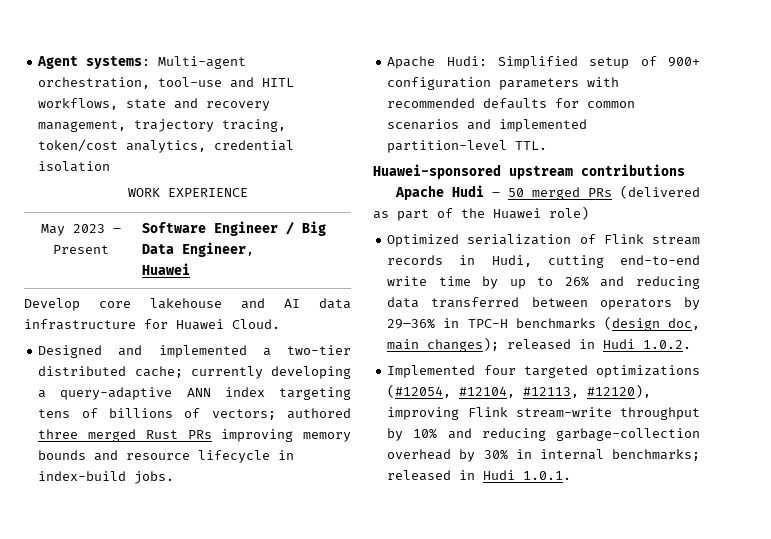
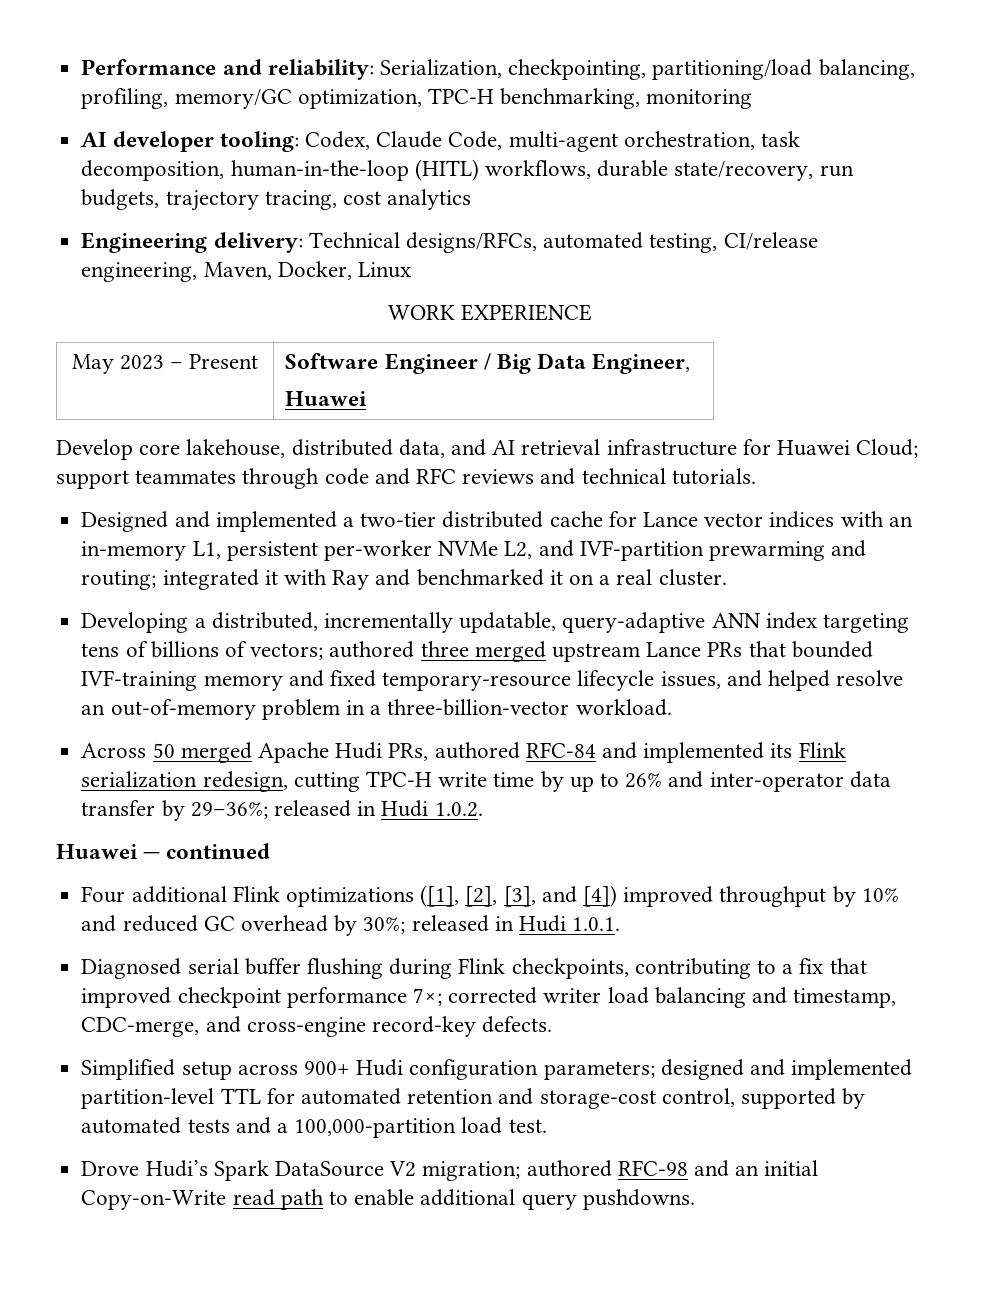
[37,56,247,69] [38,77,295,89] [38,98,271,111] [38,119,287,132] [38,139,295,153] [38,161,111,172] Agent systems: Multi-agent orchestration, tool-use and HITL workflows, state and recovery management, trajectory tracing, token/cost analytics, credential isolation -> [81,59,915,80] [81,88,753,109] [81,131,800,152] [81,159,854,181] [81,189,472,211] [81,232,818,253] [81,261,411,282] Performance and reliability: Serialization, checkpointing, partitioning/load balancing, profiling, memory/GC optimization, TPC-H benchmarking, monitoring // AI developer tooling: Codex, Claude Code, multi-agent orchestration, task decomposition, human-in-the-loop (HITL) workflows, durable state/recovery, run budgets, trajectory tracing, cost analytics // Engineering delivery: Technical designs/RFCs, automated testing, CI/release engineering, Maven, Docker, Linux
[150,298,222,309] lakehouse -> [186,439,445,458] lakehouse, distributed data,
[319,298,351,309] data -> [521,439,601,455] retrieval
[232,319,280,329] Cloud. -> [856,439,919,458] [56,468,756,489] Cloud; support teammates through code and RFC reviews and technical tutorials.
[134,366,351,379] [38,390,47,398] cache; currently developing a -> [549,511,913,528] [81,540,867,561] [81,569,727,590] [81,612,557,633] cache for Lance vector indices with an in-memory L1, persistent per-worker NVMe L2, and IVF-partition prewarming and routing; integrated it with Ray and benchmarked it on a real cluster. // Developing a distributed, incrementally updatable,
[145,429,351,442] [38,450,295,463] [38,471,175,484] [387,56,700,69] [387,77,620,90] [387,98,636,109] [387,119,588,132] [387,140,548,153] [373,164,685,179] [394,185,700,200] [373,206,589,221] [387,234,700,247] [387,255,700,268] Rust PRs improving memory bounds and resource lifecycle in index-build jobs. // Apache Hudi: Simplified setup of 900+ configuration parameters with recommended defaults for common scenarios and implemented partition-level TTL. // Huawei-sponsored upstream contributions // Apache Hudi – 50 merged PRs (delivered as part of the Huawei role) // Optimized serialization of Flink stream records in Hudi, cutting end-to-end -> [551,641,873,662] [81,670,904,691] [81,699,672,720] [81,742,846,763] [81,771,432,792] upstream Lance PRs that bounded IVF-training memory and fixed temporary-resource lifecycle issues, and helped resolve an out-of-memory problem in a three-billion-vector workload. // Across 50 merged Apache Hudi PRs, authored RFC-84 and implemented its Flink serialization redesign, cutting TPC-H
[636,276,700,289] [387,297,700,310] [387,316,700,331] [387,337,692,352] [387,365,700,378] [387,384,652,398] [387,407,700,420] [387,428,700,441] [387,449,700,462] [387,470,572,481] reducing data transferred between operators by 29–36% in TPC-H benchmarks (design doc, main changes); released in Hudi 1.0.2. // Implemented four targeted optimizations (#12054, #12104, #12113, #12120), improving Flink stream-write throughput by 10% and reducing garbage-collection overhead by 30% in internal benchmarks; released in Hudi 1.0.1. -> [709,771,891,792] [81,800,483,821] [56,843,271,859] [81,885,899,907] [81,915,621,936] [81,958,867,979] [81,987,897,1008] [81,1016,553,1037] [81,1059,913,1080] [81,1088,866,1109] [81,1117,547,1138] [81,1160,819,1181] [81,1189,695,1210] inter-operator data transfer by 29–36%; released in Hudi 1.0.2. // Huawei — continued // Four additional Flink optimizations ([1], [2], [3], and [4]) improved throughput by 10% and reduced GC overhead by 30%; released in Hudi 1.0.1. // Diagnosed serial buffer flushing during Flink checkpoints, contributing to a fix that improved checkpoint performance 7×; corrected writer load balancing and timestamp, CDC-merge, and cross-engine record-key defects. // Simplified setup across 900+ Hudi configuration parameters; designed and implemented partition-level TTL for automated retention and storage-cost control, supported by automated tests and a 100,000-partition load test. // Drove Hudi’s Spark DataSource V2 migration; authored RFC-98 and an initial Copy-on-Write read path to enable additional query pushdowns.

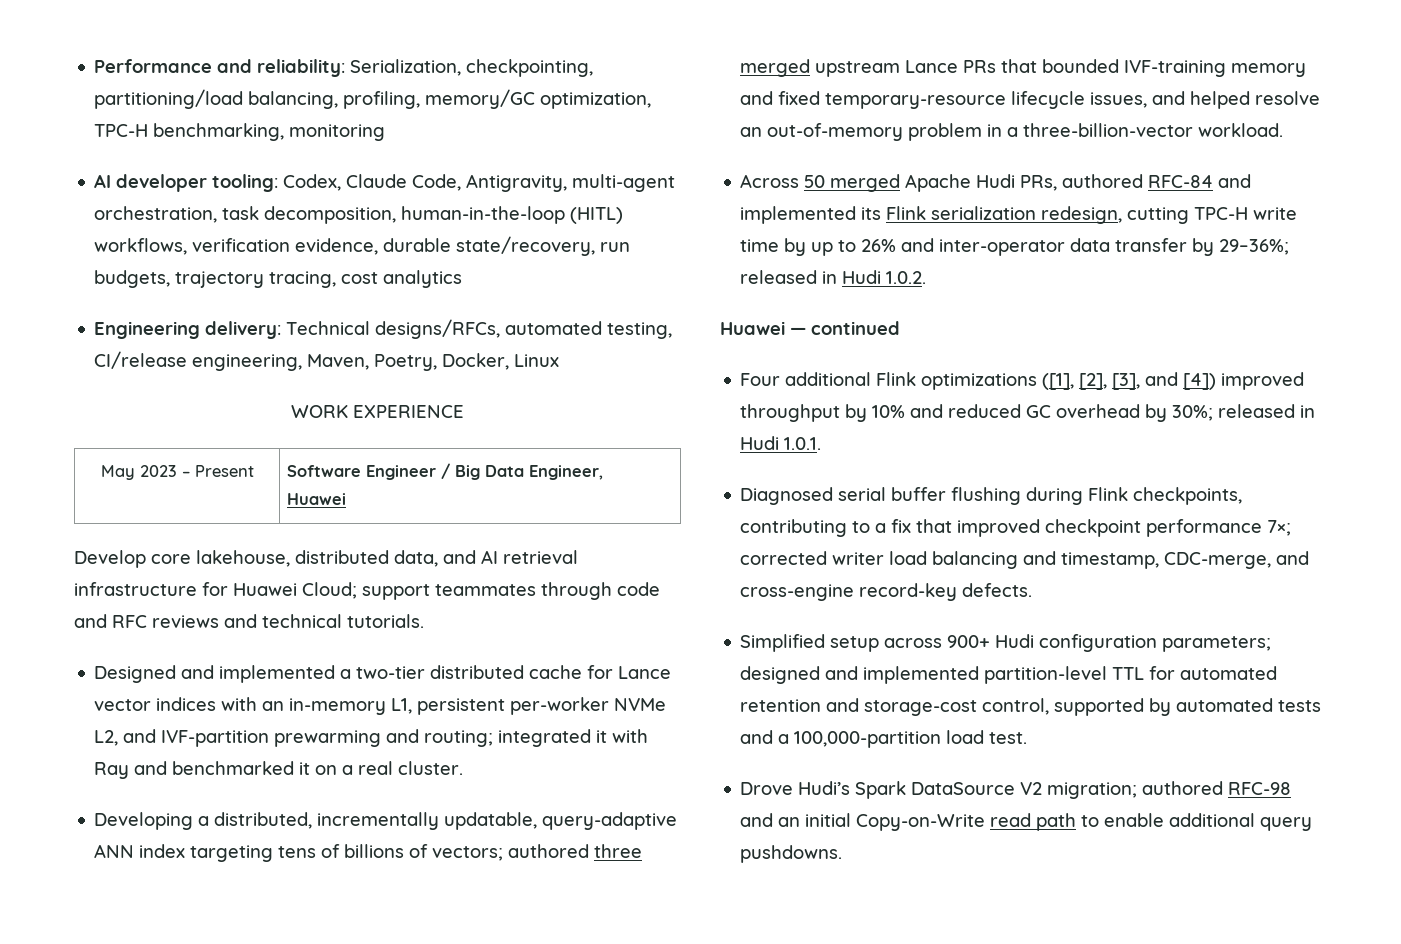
(503, 140) none -> [466,174,568,192] Antigravity,
(591, 169) none -> [192,238,379,255] verification evidence,
(272, 271) none -> [374,354,438,371] Poetry,

